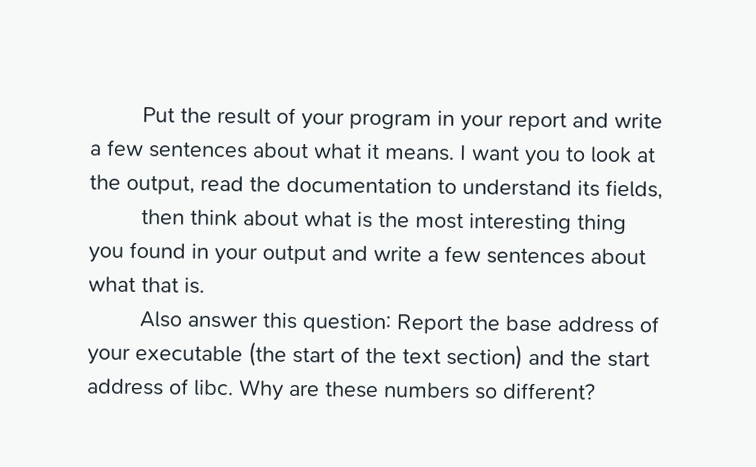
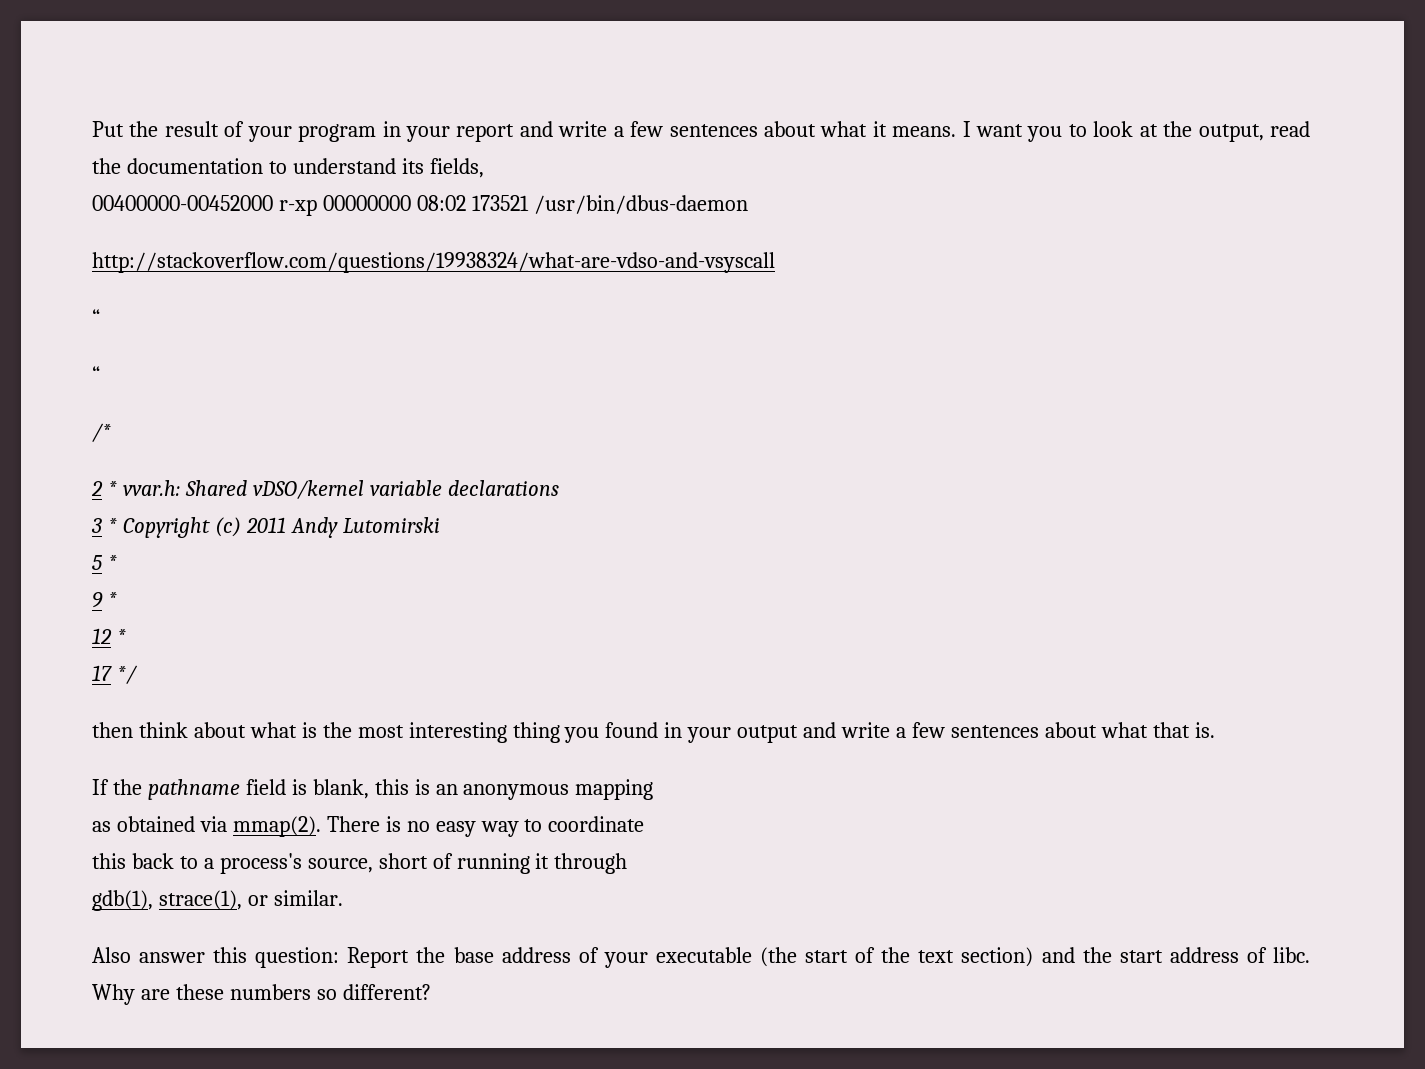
(663, 189) none -> [92,195,748,216] [92,252,775,273] [92,309,100,325] [92,366,100,382] [92,423,111,442] [91,480,559,499] [91,517,440,538] [92,555,117,570] [92,592,117,608] [92,628,126,644] [92,665,138,684] // 00400000-00452000 r-xp 00000000 08:02 173521 /usr/bin/dbus-daemon // http://stackoverflow.com/questions/19938324/what-are-vdso-and-vsyscall // “ // “ // /* // 2 * vvar.h: Shared vDSO/kernel variable declarations // 3 * Copyright (c) 2011 Andy Lutomirski // 5 * // 9 * // 12 * // 17 */
(205, 285) none -> [92,779,654,800] [92,816,645,837] [92,853,628,874] [92,890,343,911] // If the pathname field is blank, this is an anonymous mapping // as obtained via mmap(2). There is no easy way to coordinate // this back to a process's source, short of running it through // gdb(1), strace(1), or similar.

